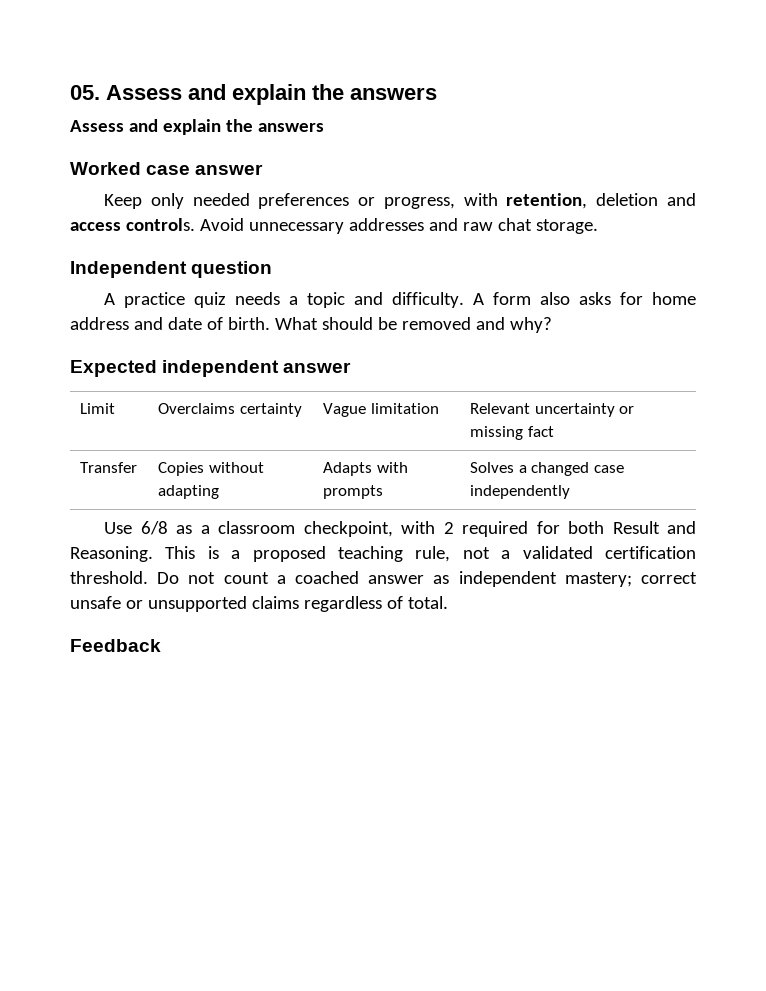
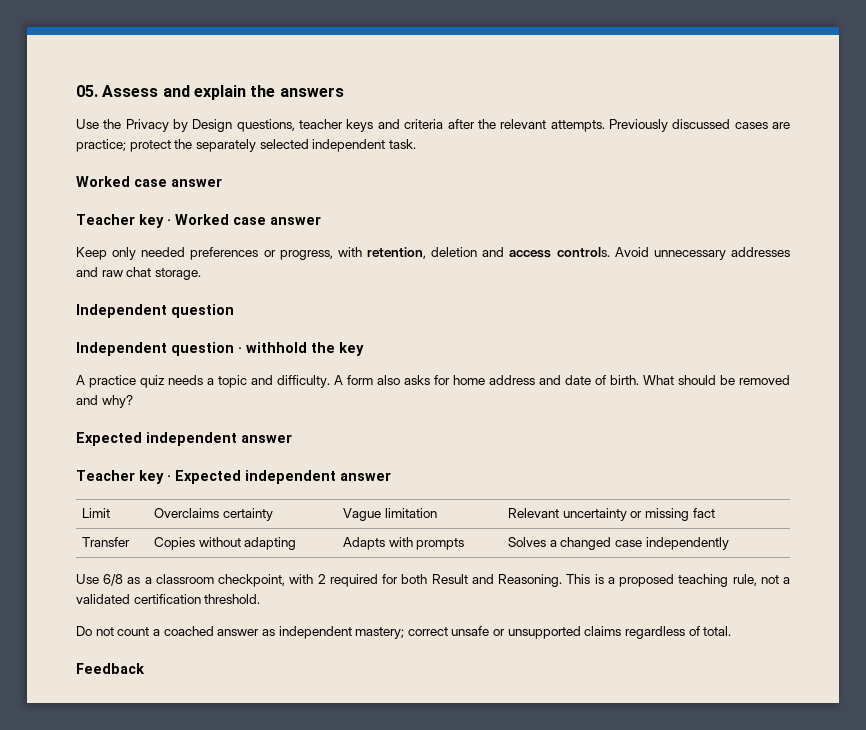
[70,119,324,135] Assess and explain the answers // -> [76,119,791,132] [76,139,416,152] [76,176,222,187] [76,214,171,228] Use the Privacy by Design questions, teacher keys and criteria after the relevant attempts. Previously discussed cases are practice; protect the separately selected independent task. // Worked case answer // Teacher key ·
(273, 269) none -> [76,342,364,356] // Independent question · withhold the key
(352, 367) none -> [76,470,391,484] // Teacher key · Expected independent answer
(148, 577) none -> (261, 599) //

